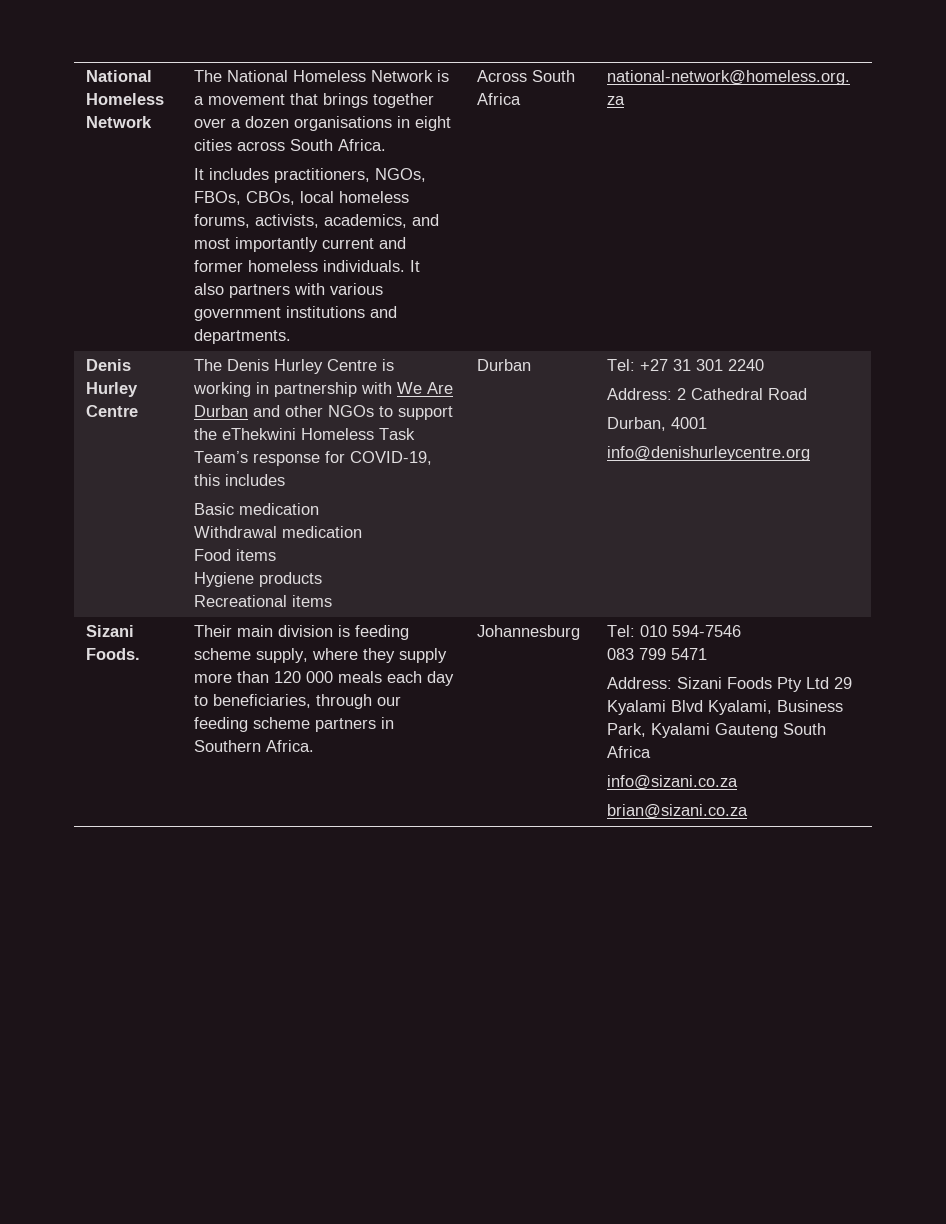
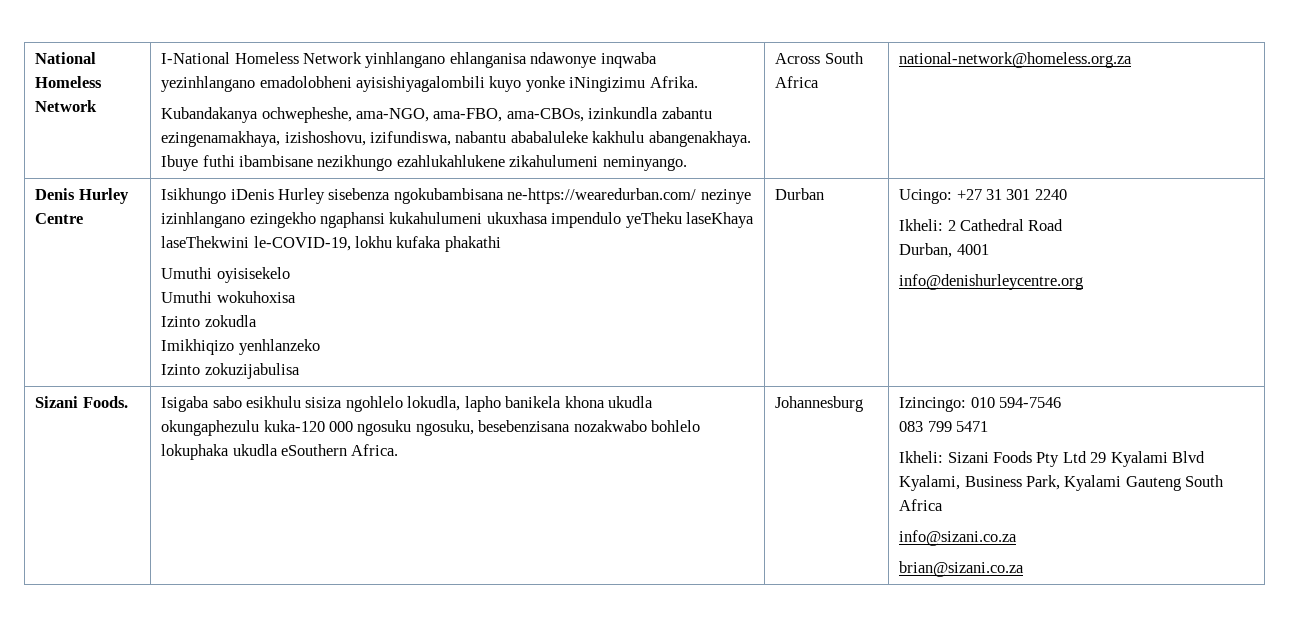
[193,70,449,82] [193,93,434,108] [193,116,451,131] [193,139,386,151] [193,168,426,183] [193,191,409,205] [193,214,439,228] [193,237,406,252] [193,260,420,272] [193,283,383,298] [193,306,397,321] [193,329,291,344] The National Homeless Network is a movement that brings together over a dozen organisations in eight cities across South Africa. // It includes practitioners, NGOs, FBOs, CBOs, local homeless forums, activists, academics, and most importantly current and former homeless individuals. It also partners with various government institutions and departments. -> [161,52,657,68] [161,76,698,92] [161,107,712,123] [161,131,751,147] [161,155,687,171] I-National Homeless Network yinhlangano ehlanganisa ndawonye inqwaba yezinhlangano emadolobheni ayisishiyagalombili kuyo yonke iNingizimu Afrika. // Kubandakanya ochwepheshe, ama-NGO, ama-FBO, ama-CBOs, izinkundla zabantu ezingenamakhaya, izishoshovu, izifundiswa, nabantu ababaluleke kakhulu abangenakhaya. Ibuye futhi ibambisane nezikhungo ezahlukahlukene zikahulumeni neminyango.
[193,359,394,374] [192,382,453,397] [193,405,453,420] [193,428,415,440] [193,451,432,466] [193,474,285,486] [193,503,319,515] [193,526,362,538] [193,549,276,561] [193,572,322,587] [193,595,332,607] The Denis Hurley Centre is working in partnership with We Are Durban and other NGOs to support the eThekwini Homeless Task Team’s response for COVID-19, this includes // Basic medication // Withdrawal medication // Food items // Hygiene products // Recreational items -> [161,188,751,204] [161,212,755,228] [161,236,501,252] [161,267,290,283] [161,291,296,303] [161,315,257,327] [161,339,320,355] [161,363,300,379] Isikhungo iDenis Hurley sisebenza ngokubambisana ne-https://wearedurban.com/ nezinye izinhlangano ezingekho ngaphansi kukahulumeni ukuxhasa impendulo yeTheku laseKhaya laseThekwini le-COVID-19, lokhu kufaka phakathi // Umuthi oyisisekelo // Umuthi wokuhoxisa // Izinto zokudla // Imikhiqizo yenhlanzeko // Izinto zokuzijabulisa
[606,359,635,371] Tel: -> [899,189,953,204] Ucingo:
[606,388,672,400] Address: -> [899,219,944,231] Ikheli:
[193,625,409,640] [193,648,447,663] [193,671,454,686] [193,694,401,709] [193,717,394,732] [193,740,261,752] Their main division is feeding scheme supply, where they supply more than 120 000 meals each day to beneficiaries, through our feeding scheme partners in Southern -> [161,396,654,412] [161,420,701,436] [161,444,347,460] Isigaba sabo esikhulu sisiza ngohlelo lokudla, lapho banikela khona ukudla okungaphezulu kuka-120 000 ngosuku ngosuku, besebenzisana nozakwabo bohlelo lokuphaka ukudla eSouthern
[606,625,635,637] Tel: -> [899,397,967,412] Izincingo:
[606,677,672,689] Address: -> [899,451,944,463] Ikheli:

